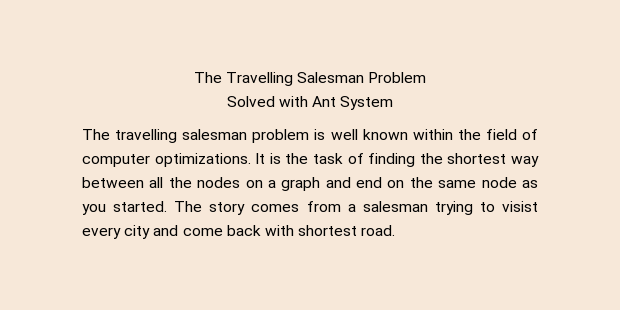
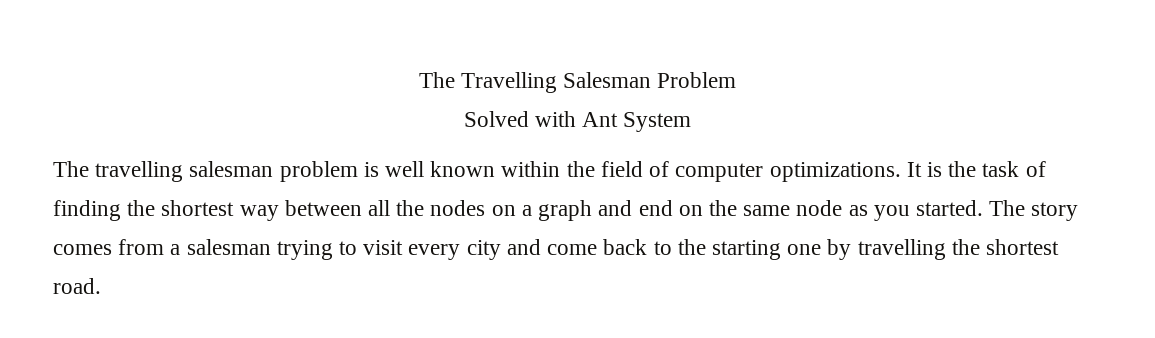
[502,201,539,212] visist -> [363,240,404,255] visit
[264,225,294,236] with -> [653,239,980,260] to the starting one by travelling the

